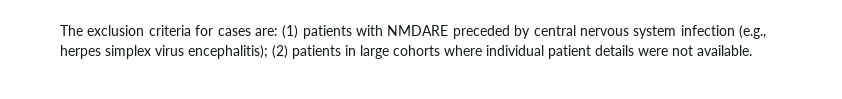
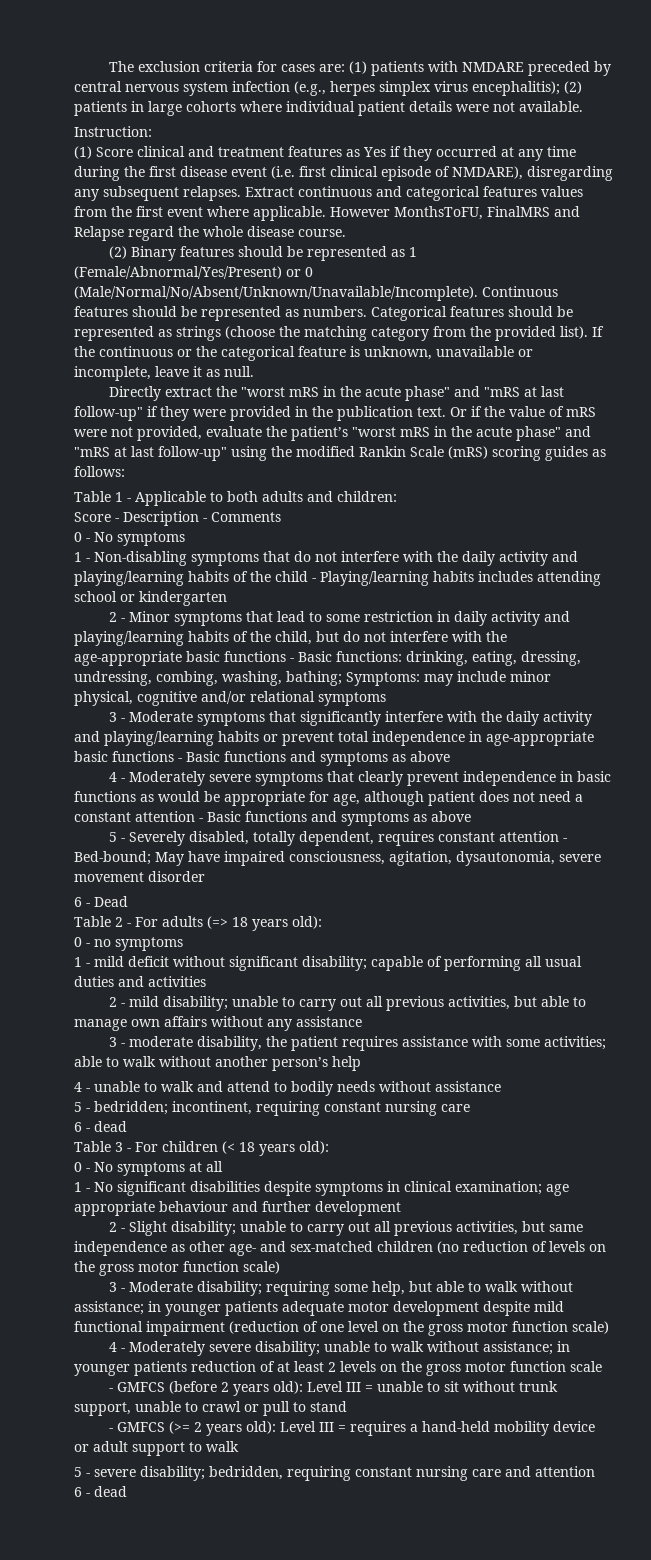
(752, 50) none -> [74,126,152,137] [74,146,576,161] [74,166,613,181] [74,186,583,201] [74,206,580,221] [74,226,346,241] [109,246,418,261] [74,266,313,279] [74,286,558,301] [74,306,573,321] [74,326,604,341] [74,346,533,361] [74,366,254,381] [109,386,565,401] [74,406,596,421] [74,426,591,441] [74,446,606,461] [74,466,125,477] [74,491,397,506] [74,511,281,526] [74,532,185,546] [74,551,578,566] [74,571,601,586] [74,591,227,606] [109,611,571,626] [74,631,507,646] [74,651,581,666] [74,671,551,686] [74,691,386,706] [109,711,593,726] [74,731,594,746] [74,751,450,766] [109,771,612,786] [74,791,583,806] [74,811,471,826] [109,831,568,846] [74,851,601,866] [74,871,205,882] [74,896,128,907] [74,916,322,931] [74,937,183,951] [74,956,582,971] [74,976,206,987] [109,996,587,1011] [74,1016,362,1031] [109,1036,607,1051] [74,1056,361,1071] [74,1081,501,1096] [74,1101,470,1116] [74,1121,127,1132] [74,1141,329,1156] [74,1161,223,1176] [74,1181,569,1196] [74,1201,401,1216] [109,1221,584,1236] [74,1241,606,1256] [74,1261,280,1276] [109,1281,574,1296] [74,1301,564,1316] [74,1321,609,1336] [109,1341,571,1356] [74,1361,602,1376] [109,1381,559,1396] [74,1401,347,1416] [109,1421,596,1436] [74,1441,239,1456] [74,1466,595,1481] [74,1486,127,1497] // Instruction: // (1) Score clinical and treatment features as Yes if they occurred at any time during the first disease event (i.e. first clinical episode of NMDARE), disregarding any subsequent relapses. Extract continuous and categorical features values from the first event where applicable. However MonthsToFU, FinalMRS and Relapse regard the whole disease course. // (2) Binary features should be represented as 1 (Female/Abnormal/Yes/Present) or 0 (Male/Normal/No/Absent/Unknown/Unavailable/Incomplete). Continuous features should be represented as numbers. Categorical features should be represented as strings (choose the matching category from the provided list). If the continuous or the categorical feature is unknown, unavailable or incomplete, leave it as null. // Directly extract the "worst mRS in the acute phase" and "mRS at last follow-up" if they were provided in the publication text. Or if the value of mRS were not provided, evaluate the patient’s "worst mRS in the acute phase" and "mRS at last follow-up" using the modified Rankin Scale (mRS) scoring guides as follows: // Table 1 - Applicable to both adults and children: // Score - Description - Comments // 0 - No symptoms // 1 - Non-disabling symptoms that do not interfere with the daily activity and playing/learning habits of the child - Playing/learning habits includes attending school or kindergarten // 2 - Minor symptoms that lead to some restriction in daily activity and playing/learning habits of the child, but do not interfere with the age-appropriate basic functions - Basic functions: drinking, eating, dressing, undressing, combing, washing, bathing; Symptoms: may include minor physical, cognitive and/or relational symptoms // 3 - Moderate symptoms that significantly interfere with the daily activity and playing/learning habits or prevent total independence in age-appropriate basic functions - Basic functions and symptoms as above // 4 - Moderately severe symptoms that clearly prevent independence in basic functions as would be appropriate for age, although patient does not need a constant attention - Basic functions and symptoms as above // 5 - Severely disabled, totally dependent, requires constant attention - Bed-bound; May have impaired consciousness, agitation, dysautonomia, severe movement disorder // 6 - Dead // Table 2 - For adults (=> 18 years old): // 0 - no symptoms // 1 - mild deficit without significant disability; capable of performing all usual duties and activities // 2 - mild disability; unable to carry out all previous activities, but able to manage own affairs without any assistance // 3 - moderate disability, the patient requires assistance with some activities; able to walk without another person’s help // 4 - unable to walk and attend to bodily needs without assistance // 5 - bedridden; incontinent, requiring constant nursing care // 6 - dead // Table 3 - For children (< 18 years old): // 0 - No symptoms at all // 1 - No significant disabilities despite symptoms in clinical examination; age appropriate behaviour and further development // 2 - Slight disability; unable to carry out all previous activities, but same independence as other age- and sex-matched children (no reduction of levels on the gross motor function scale) // 3 - Moderate disability; requiring some help, but able to walk without assistance; in younger patients adequate motor development despite mild functional impairment (reduction of one level on the gross motor function scale) // 4 - Moderately severe disability; unable to walk without assistance; in younger patients reduction of at least 2 levels on the gross motor function scale // - GMFCS (before 2 years old): Level III = unable to sit without trunk support, unable to crawl or pull to stand // - GMFCS (>= 2 years old): Level III = requires a hand-held mobility device or adult support to walk // 5 - severe disability; bedridden, requiring constant nursing care and attention // 6 - dead

